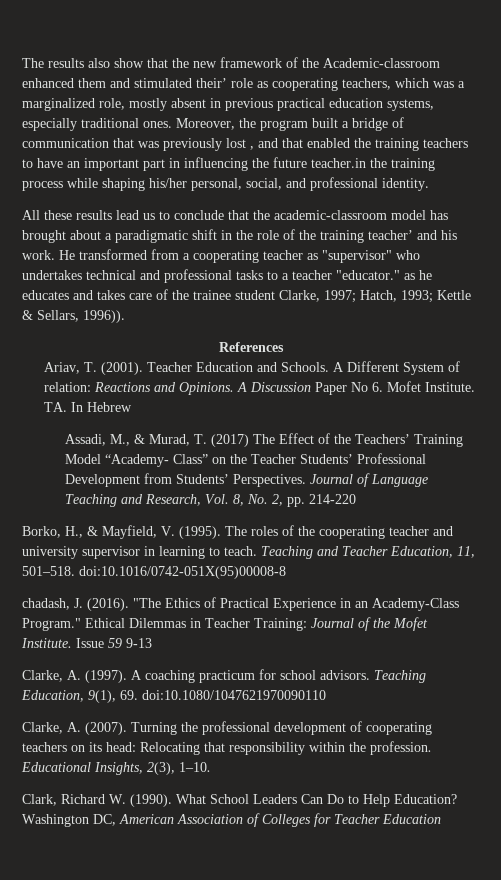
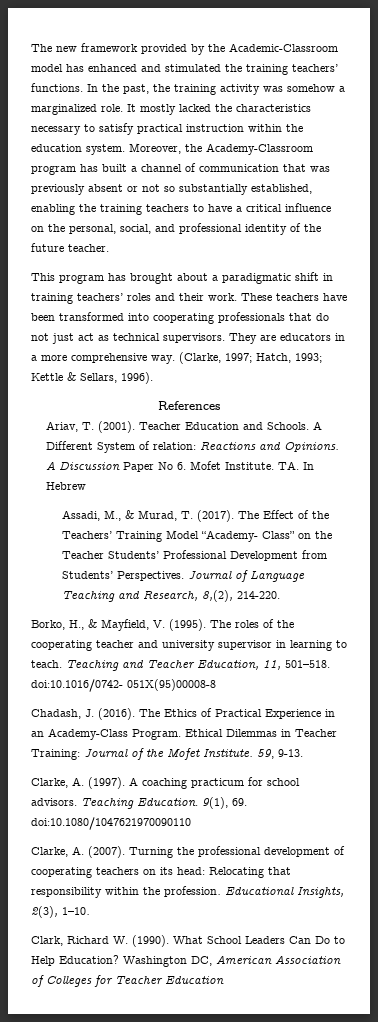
[22,57,440,68] [22,78,465,91] [22,98,434,111] [22,118,308,131] The results also show that the new framework of the Academic-classroom enhanced them and stimulated their’ role as cooperating teachers, which was a marginalized role, mostly absent in previous practical education systems, especially traditional ones. Moreover, the program -> [31,43,338,55] [31,64,338,75] [31,83,345,95] [31,104,311,115] [31,123,303,135] [31,143,313,155] [31,164,98,175] The new framework provided by the Academic-Classroom model has enhanced and stimulated the training teachers’ functions. In the past, the training activity was somehow a marginalized role. It mostly lacked the characteristics necessary to satisfy practical instruction within the education system. Moreover, the Academy-Classroom program has
[352,118,388,131] bridge -> [141,164,182,172] channel
[226,138,350,150] lost , and that enabled -> [88,184,312,195] [31,204,75,215] absent or not so substantially established, enabling
[67,157,435,171] [22,177,429,191] [22,210,426,220] an important part in influencing the future teacher.in the training process while shaping his/her personal, social, and professional identity. // All these results lead us to conclude that the academic-classroom model -> [236,203,331,212] [31,223,321,235] [31,243,109,252] [31,273,104,284] a critical influence on the personal, social, and professional identity of the future teacher. // This program
[236,229,457,243] [22,249,420,263] [22,269,432,283] [22,289,320,302] the role of the training teacher’ and his work. He transformed from a cooperating teacher as "supervisor" who undertakes technical and professional tasks to a teacher "educator." as he educates and takes care of the trainee student Clarke, -> [31,293,347,304] [31,312,329,324] [31,333,345,344] [31,352,221,364] training teachers’ roles and their work. These teachers have been transformed into cooperating professionals that do not just act as technical supervisors. They are educators in a more comprehensive way. (Clarke,
[83,310,125,323] 1996)). -> [121,372,153,384] 1996).
[211,434,250,447] (2017) -> [196,510,234,522] (2017).
[205,494,357,507] Vol. 8, No. 2, pp. 214-220 -> [201,590,280,602] 8,(2), 214-220.
[79,566,286,579] [22,598,70,610] doi:10.1016/0742-051X(95)00008-8 // chadash, -> [31,679,216,692] [31,709,81,719] doi:10.1016/0742- 051X(95)00008-8 // Chadash,
[133,598,161,608] "The -> [139,709,160,717] The
[22,618,81,631] Program." -> [132,729,181,740] Program.
[76,638,152,648] Issue 59 9-13 -> [257,749,303,759] 59, 9-13.
[21,690,84,702] Education, -> [137,798,198,806] Education.

